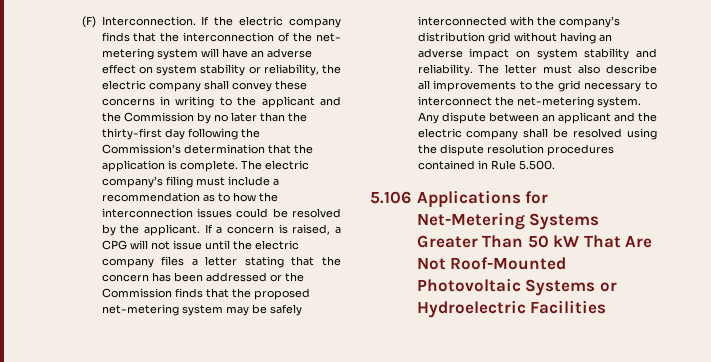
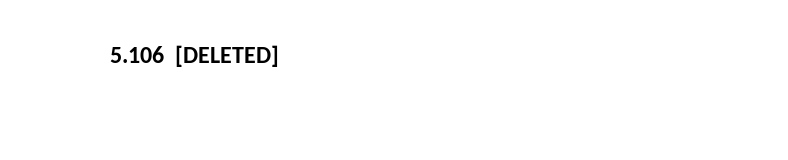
[82,16,341,28] [101,32,341,42] [101,48,312,60] [101,64,341,76] [101,80,307,92] [101,96,341,108] [101,112,307,124] [101,128,260,140] [101,144,313,154] [101,160,309,172] [101,176,279,188] [101,192,278,202] [101,208,341,218] [101,224,341,236] [101,240,299,250] [101,256,341,268] [101,272,304,282] [101,288,310,300] [101,304,302,316] [417,16,620,28] [417,32,612,44] [417,48,657,60] [417,64,657,76] [417,80,657,92] [417,96,641,108] [417,112,657,124] [417,128,657,140] [417,144,614,156] [417,160,555,170] [370,190,549,208] [416,212,600,230] [416,235,653,248] [416,257,567,270] [416,278,617,296] [416,300,607,318] (F) Interconnection. If the electric company finds that the interconnection of the net- metering system will have an adverse effect on system stability or reliability, the electric company shall convey these concerns in writing to the applicant and the Commission by no later than the thirty-first day following the Commission’s determination that the application is complete. The electric company’s filing must include a recommendation as to how the interconnection issues could be resolved by the applicant. If a concern is raised, a CPG will not issue until the electric company files a letter stating that the concern has been addressed or the Commission finds that the proposed net-metering system may be safely interconnected with the company’s distribution grid without having an adverse impact on system stability and reliability. The letter must also describe all improvements to the grid necessary to interconnect the net-metering system. Any dispute between an applicant and the electric company shall be resolved using the dispute resolution procedures contained in Rule 5.500. // 5.106 Applications for Net-Metering Systems Greater Than 50 kW That Are Not Roof-Mounted Photovoltaic Systems or Hydroelectric Facilities -> [110,45,279,67] 5.106 [DELETED]

